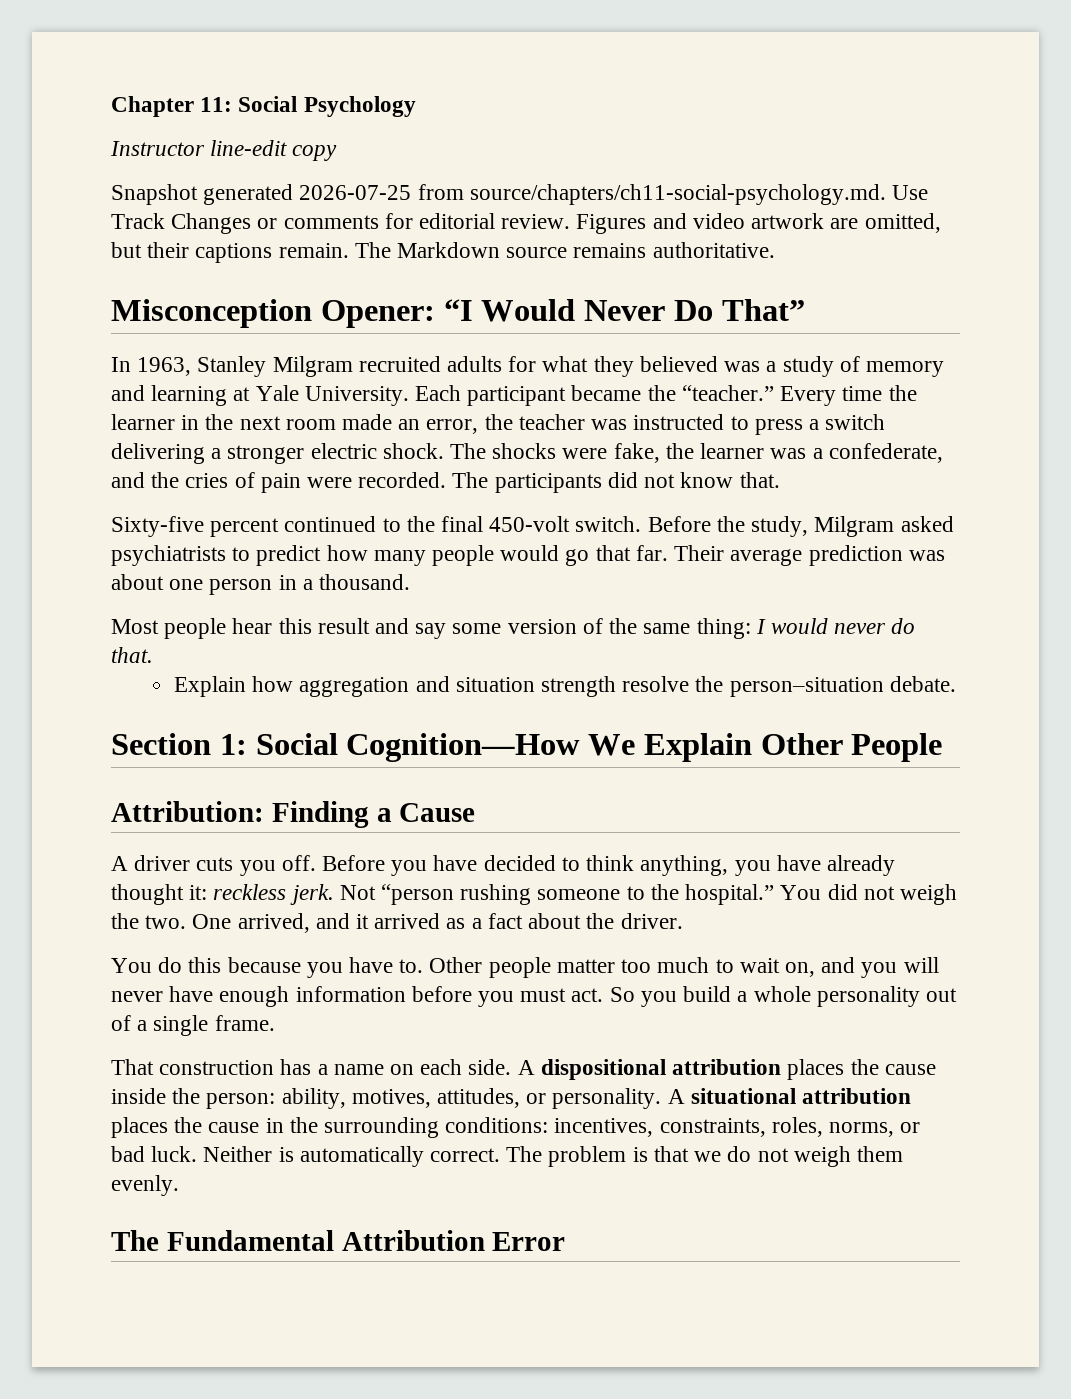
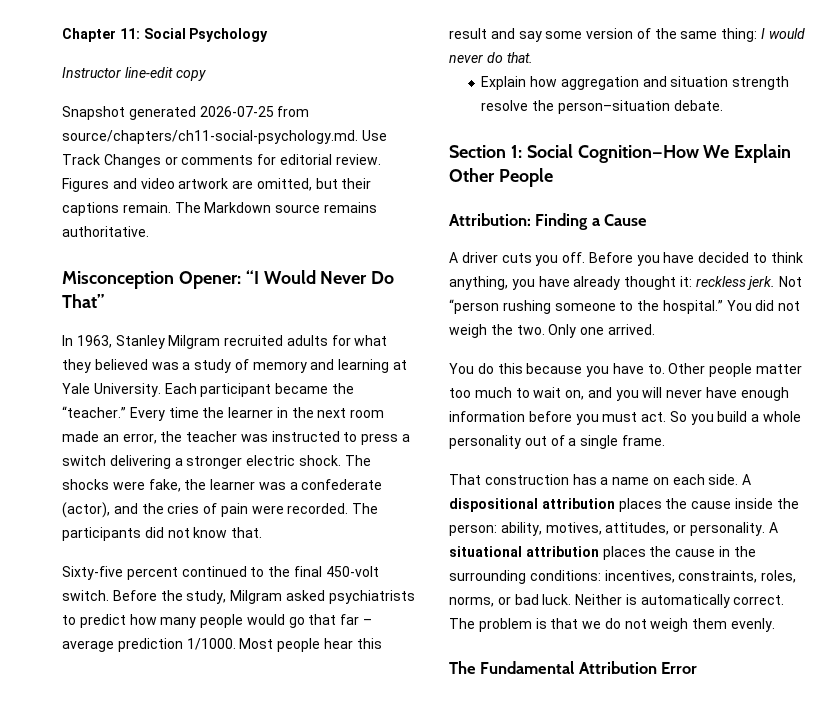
[828,443,943,463] confederate, -> [301,479,383,490] [62,502,110,518] confederate (actor),
[635,545,945,566] [111,574,411,595] far. Their average prediction was about one person in a thousand. // -> [340,614,373,625] [62,638,236,652] far – average prediction 1/1000.
[192,913,683,933] One arrived, and it arrived as a fact about the driver. -> [548,324,655,338] Only one arrived.

